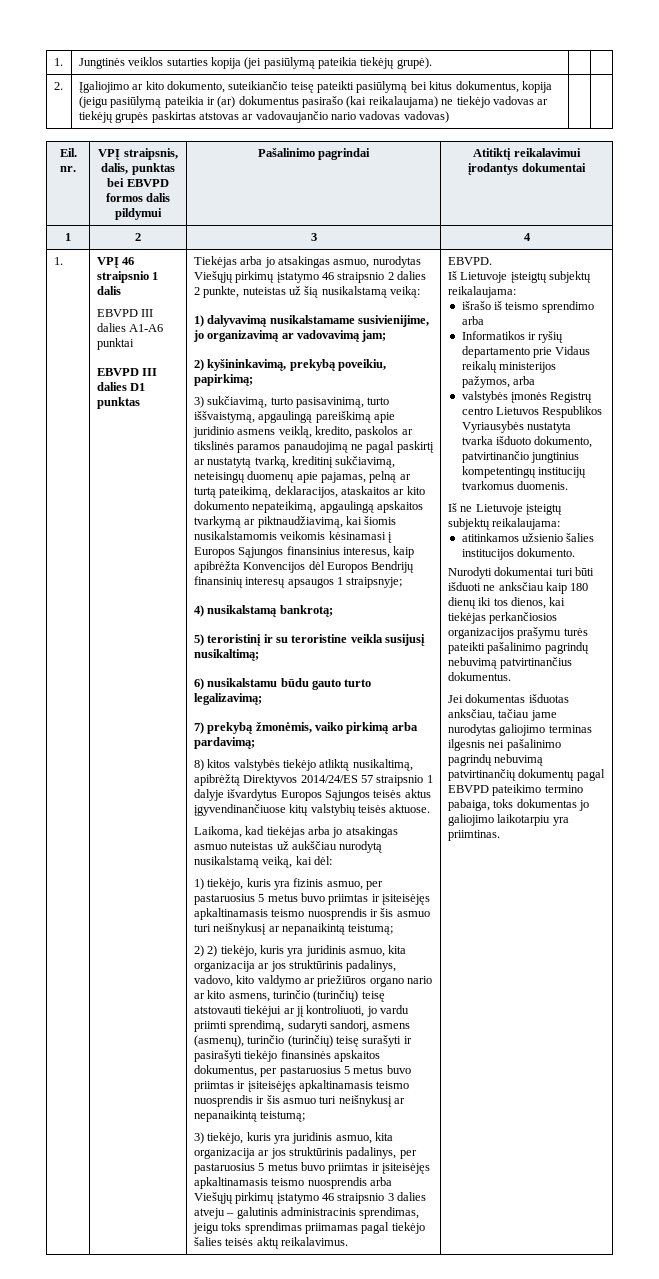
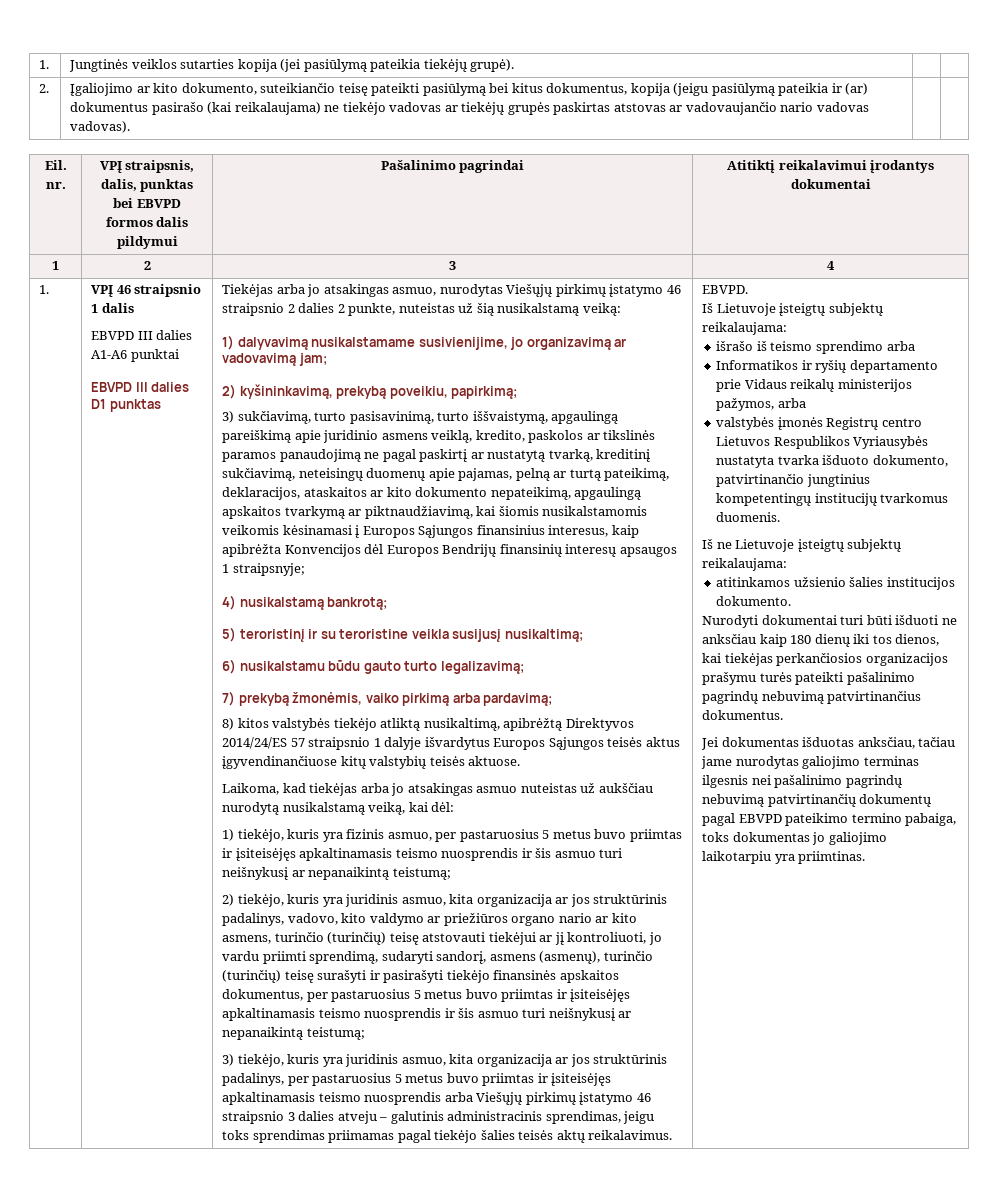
[403,111,449,123] vadovas) -> [70,121,131,133] vadovas).
[207,945,218,957] 2) -> (235, 900) none

